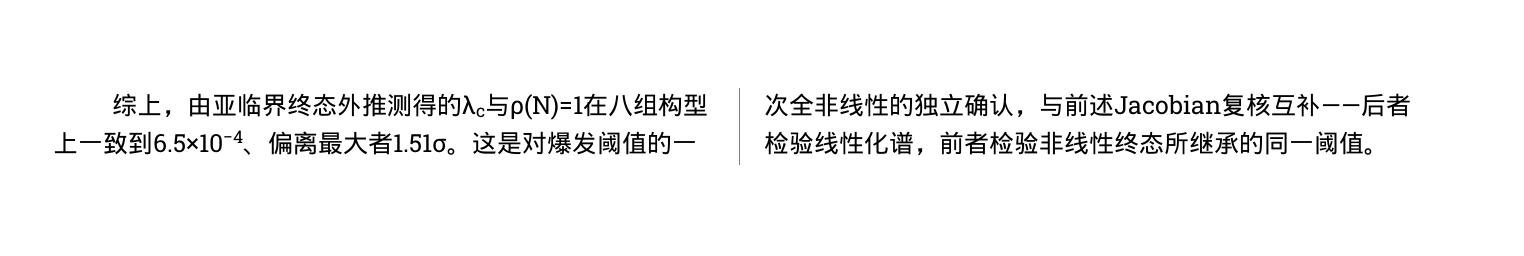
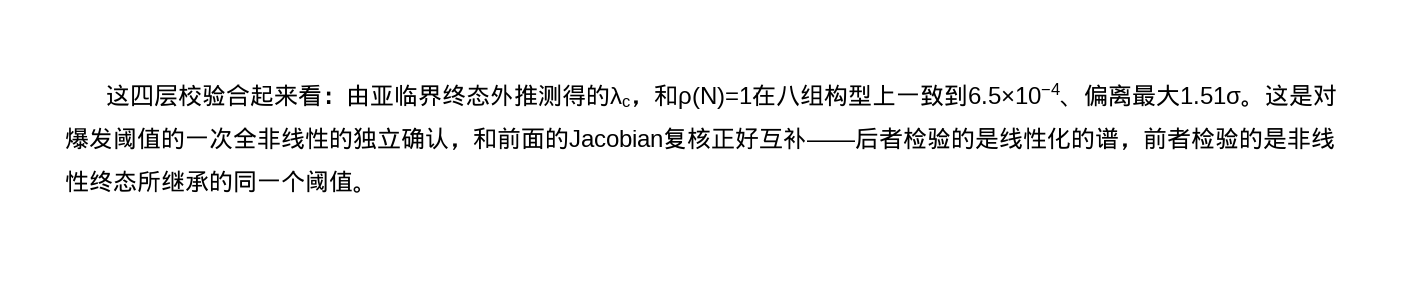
[112,93,188,118] 综上， -> [106,84,347,107] 这四层校验合起来看：
[485,93,511,117] 与 -> [630,84,679,107] ，和
[368,131,393,155] 者 -> (1181, 95) none
[1039,93,1114,117] 与前述 -> [473,127,569,150] 和前面的
(1271, 105) none -> [711,127,759,150] 正好
[814,131,889,155] 线性化 -> [951,127,1095,150] 的是线性化的
(1039, 143) none -> [1239,127,1287,150] 的是
(1314, 146) none -> [281,170,305,193] 个

